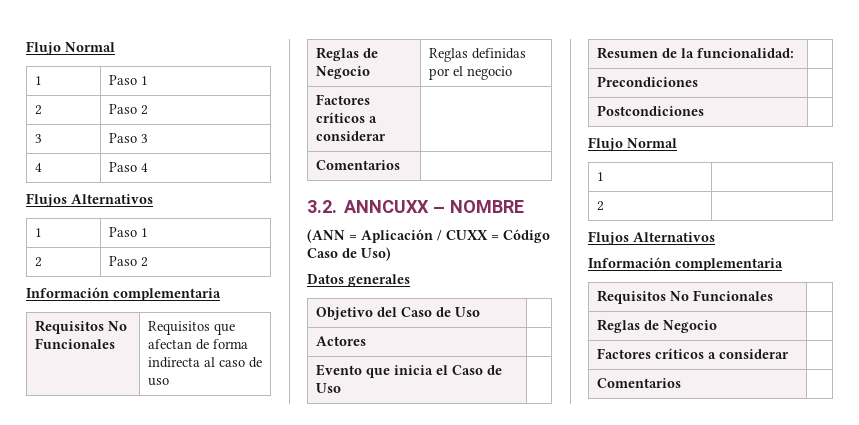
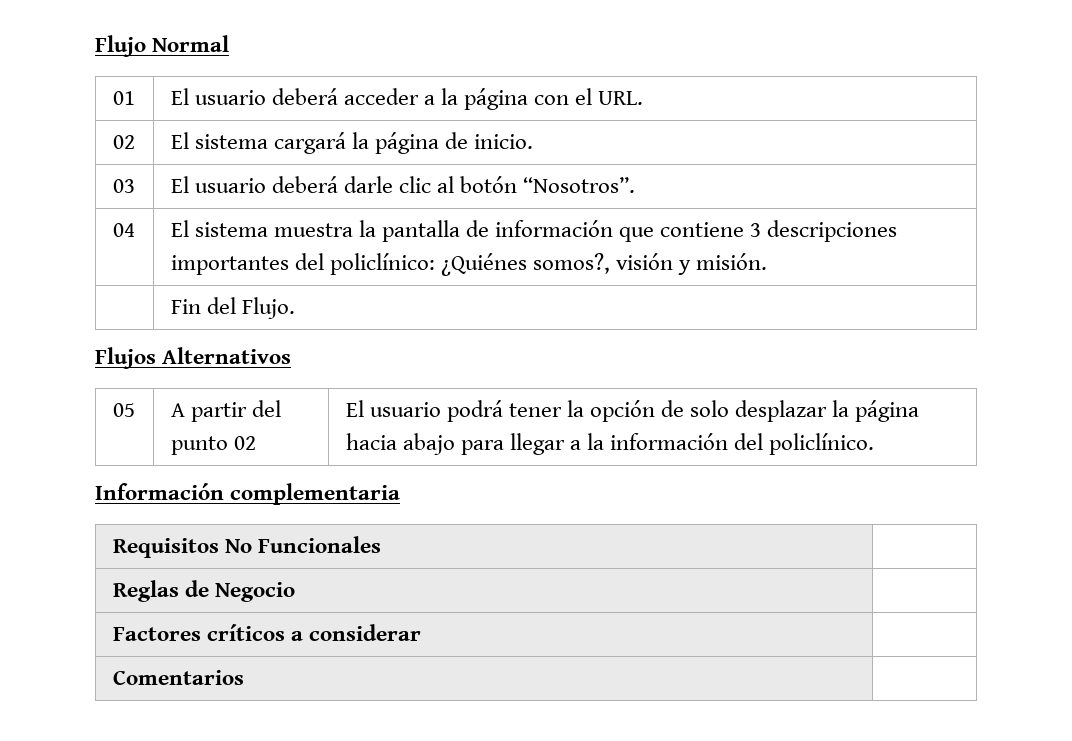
[26,41,115,55] [34,76,42,85] [108,75,148,85] [34,105,42,115] [108,104,148,115] [34,134,42,143] [108,133,148,143] [34,163,42,172] [108,162,148,172] [26,193,153,207] [34,228,42,237] [108,227,148,237] [34,257,42,267] [108,256,148,267] [26,287,221,301] [34,320,127,334] [34,338,115,349] [147,321,235,335] [147,339,248,350] [147,357,262,368] [147,378,169,386] [315,47,378,61] [315,66,370,79] [428,48,526,62] [428,66,512,80] [315,94,370,105] [315,112,377,123] [315,131,386,141] [315,160,400,170] [307,200,525,213] [307,229,550,243] [307,247,391,261] [307,274,410,287] [315,307,480,320] [315,336,366,346] [315,364,502,378] [315,383,341,393] [596,47,794,59] [596,76,698,87] [596,105,704,116] [588,137,677,151] [596,172,604,181] [596,201,604,211] [588,231,715,245] Flujo Normal // 1 | Paso 1 // 2 | Paso 2 // 3 | Paso 3 // 4 | Paso 4 // Flujos Alternativos // 1 | Paso 1 // 2 | Paso 2 // Información complementaria // Requisitos No Funcionales | Requisitos que afectan de forma indirecta al caso de uso // Reglas de Negocio | Reglas definidas por el negocio // Factores críticos a considerar | // Comentarios | // 3.2. ANNCUXX – NOMBRE // (ANN = Aplicación / CUXX = Código Caso de Uso) // Datos generales // Objetivo del Caso de Uso | // Actores | // Evento que inicia el Caso de Uso | // Resumen de la funcionalidad: | // Precondiciones | // Postcondiciones | // Flujo Normal // 1 | // 2 | // Flujos Alternativos -> [95,35,230,57] [112,91,135,105] [170,88,644,110] [112,135,135,149] [170,132,534,154] [112,179,135,193] [170,176,636,193] [112,223,135,237] [170,220,898,242] [170,253,768,276] [170,297,295,319] [95,347,292,369] [112,403,135,417] [170,400,281,422] [170,436,256,455] [345,400,920,422] [345,433,875,455] Flujo Normal // 01 | El usuario deberá acceder a la página con el URL. // 02 | El sistema cargará la página de inicio. // 03 | El usuario deberá darle clic al botón “Nosotros”. // 04 | El sistema muestra la pantalla de información que contiene 3 descripciones importantes del policlínico: ¿Quiénes somos?, visión y misión. // | Fin del Flujo. // Flujos Alternativos // 05 | A partir del punto 02 | El usuario podrá tener la opción de solo desplazar la página hacia abajo para llegar a la información del policlínico.

